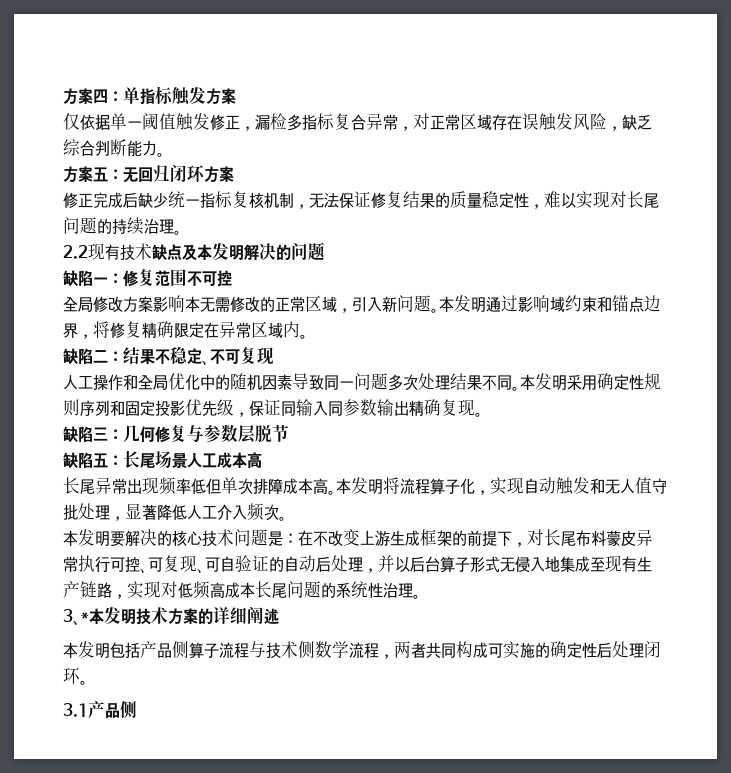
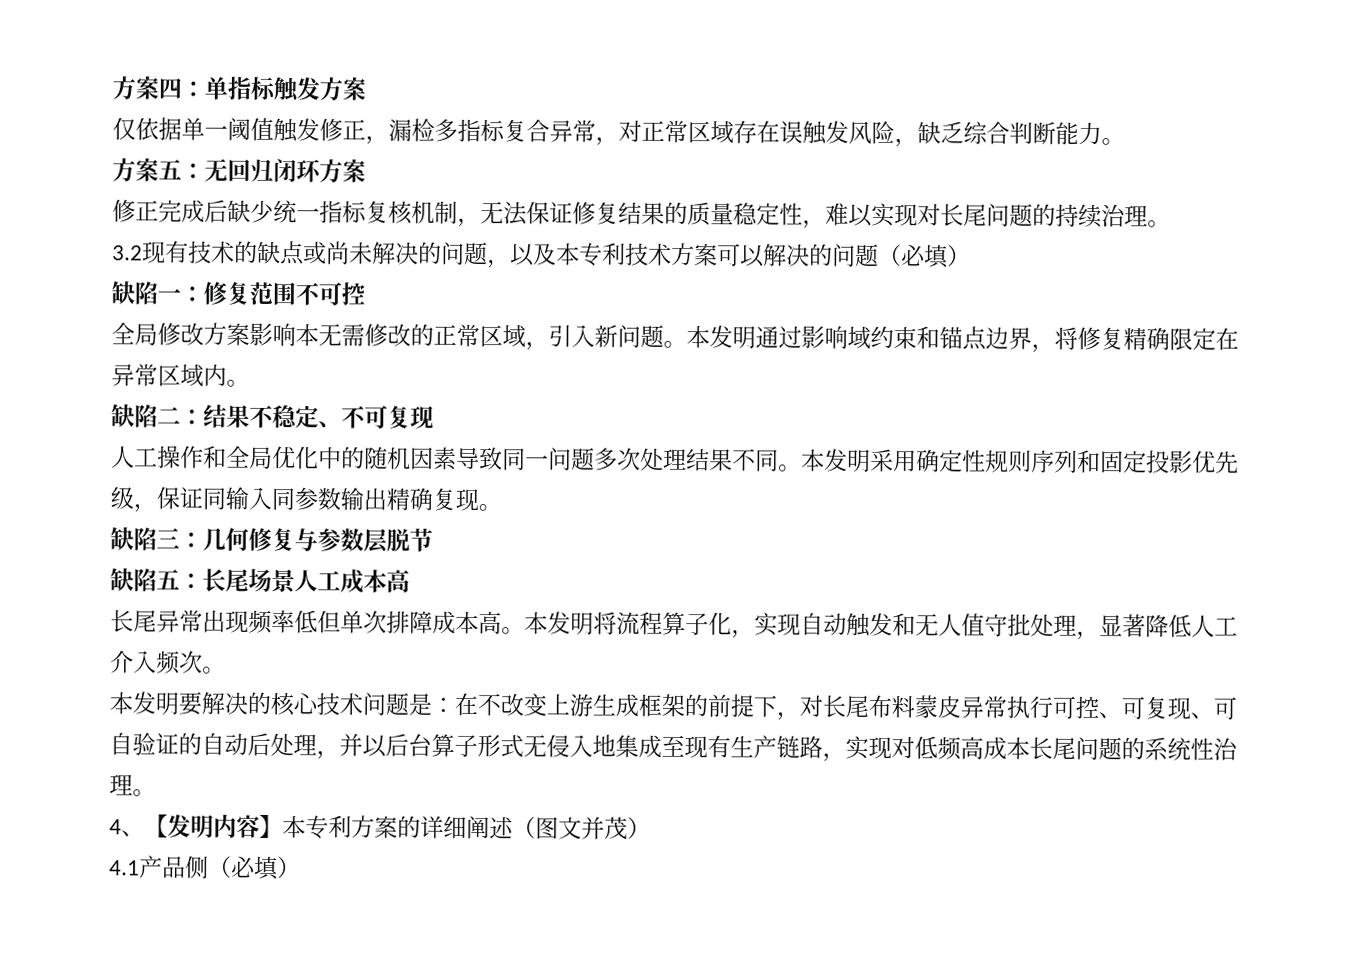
[63,245,88,259] 2.2 -> [112,245,143,261] 3.2
[152,242,325,261] 缺点及本发明解决的问题 -> [234,240,971,269] 的缺点或尚未解决的问题，以及本专利技术方案可以解决的问题（必填）
[63,606,279,625] [63,641,661,659] [63,667,88,685] [63,701,137,719] 3、*本发明技术方案的详细阐述 // 本发明包括产品侧算子流程与技术侧数学流程，两者共同构成可实施的确定性后处理闭环。 // 3.1产品侧 -> [109,814,651,840] [109,855,301,881] 4、【发明内容】本专利方案的详细阐述（图文并茂） // 4.1产品侧（必填）

